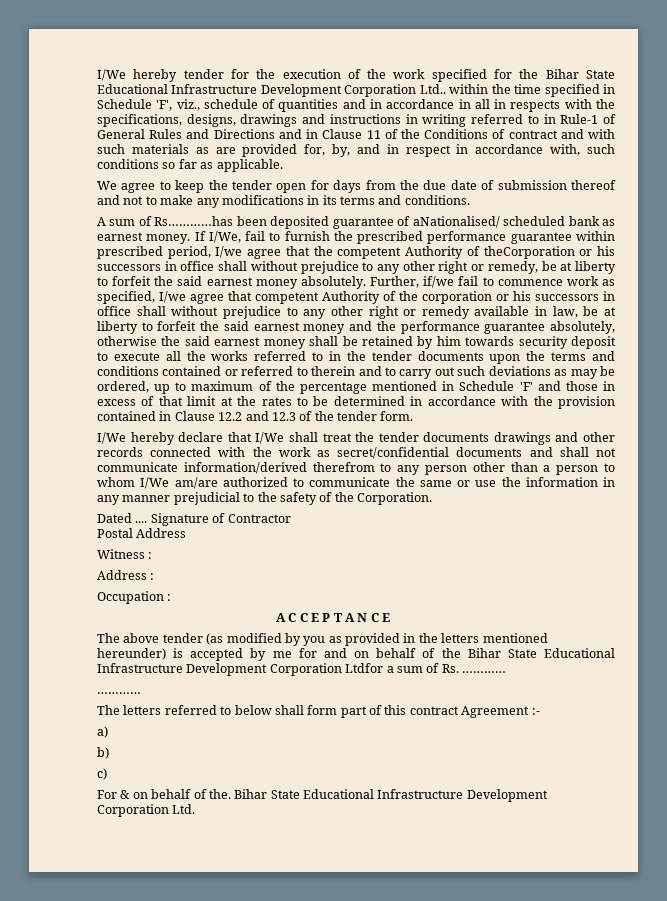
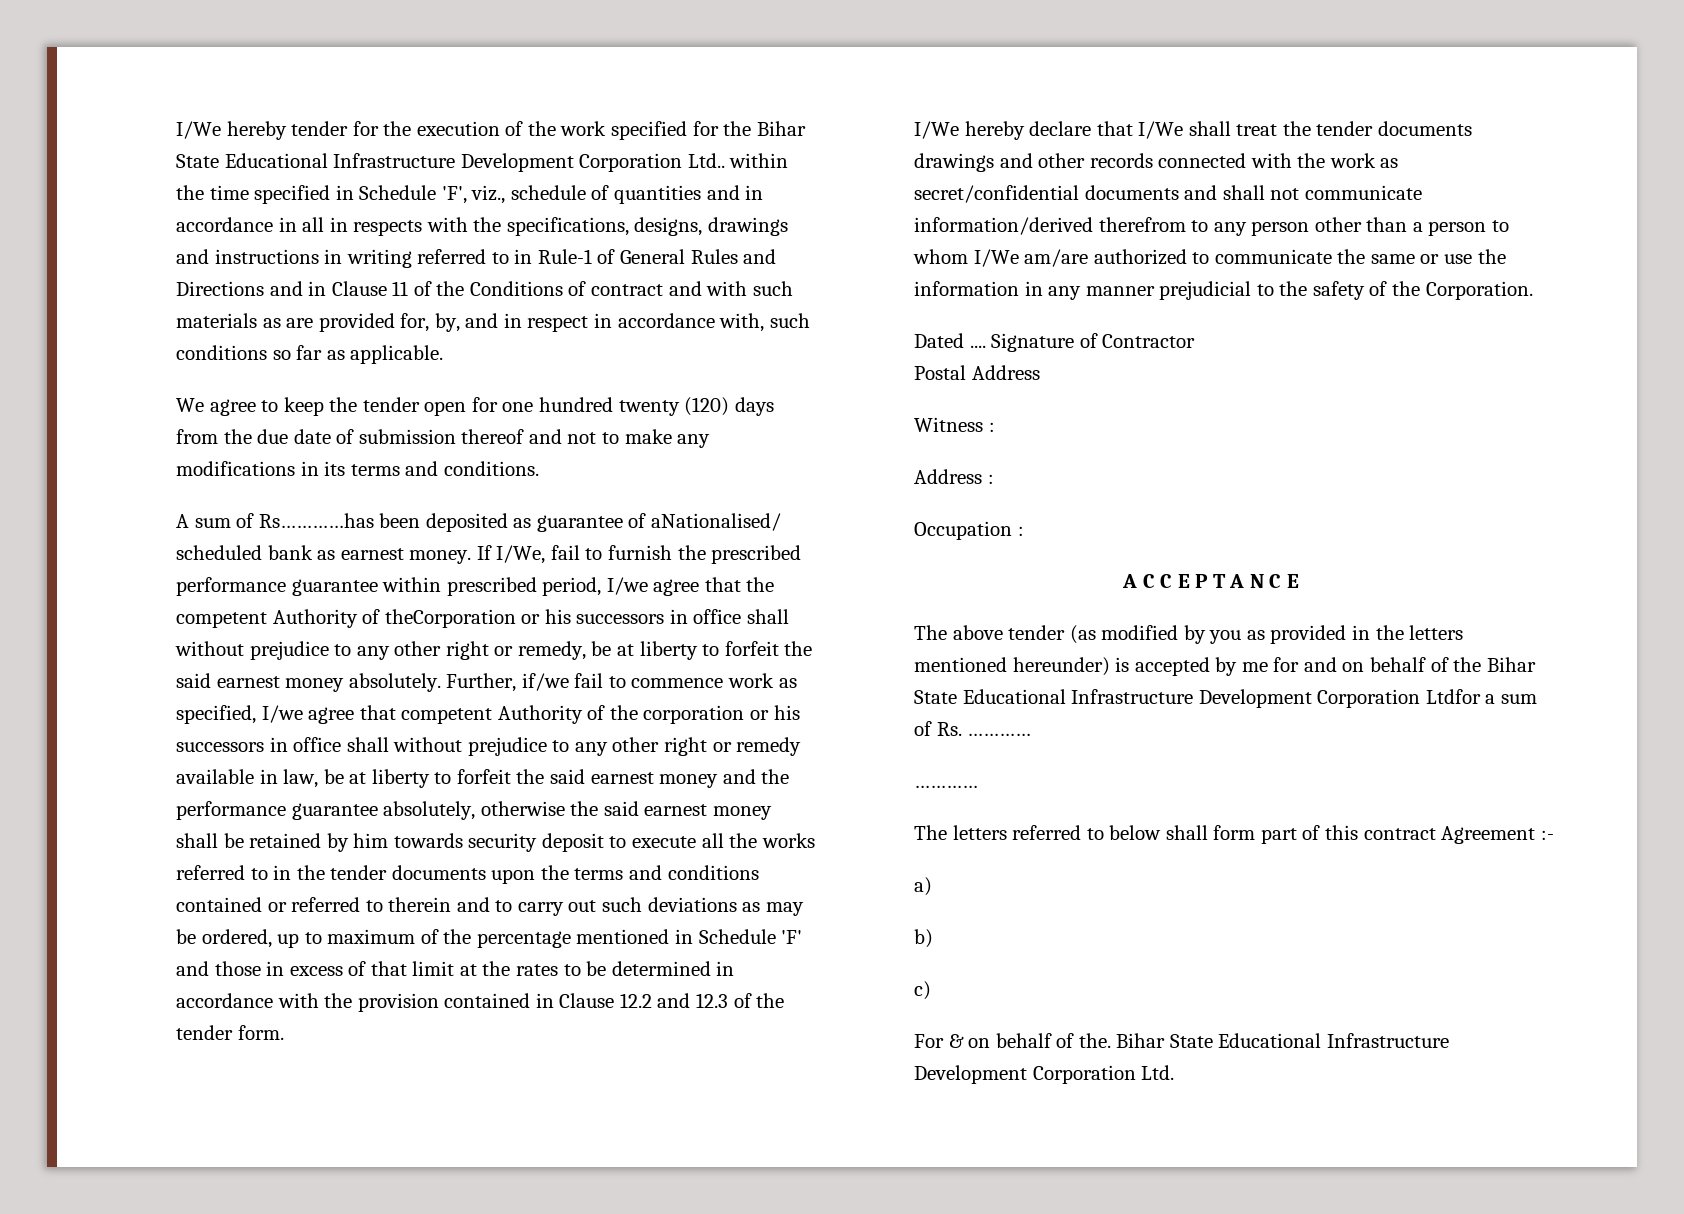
(329, 185) none -> [502,397,730,416] one hundred twenty (120)
(330, 222) none -> [513,518,532,528] as

